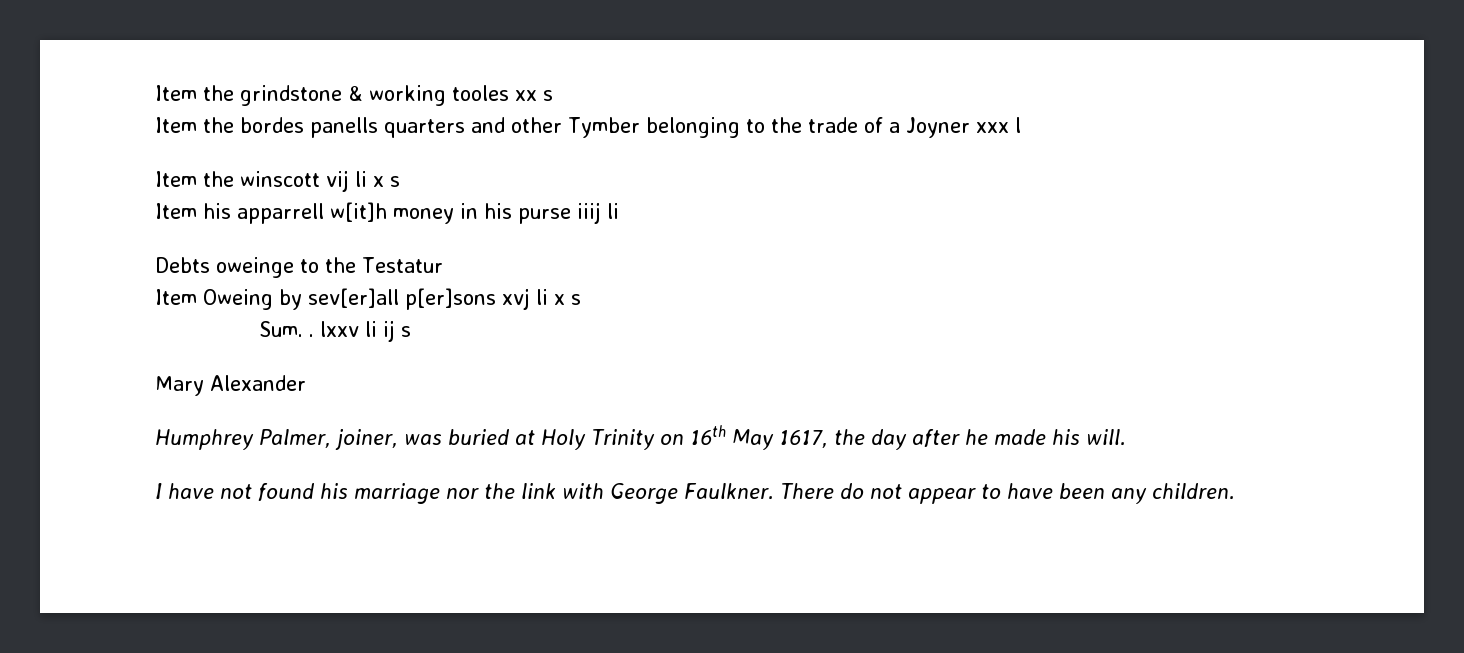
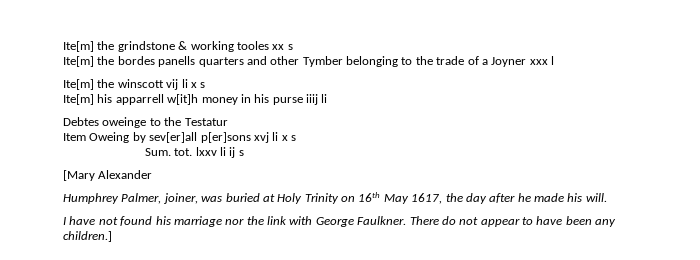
[155,85,197,101] Item -> [63,41,94,52] Ite[m]
[155,117,197,133] Item -> [63,56,94,67] Ite[m]
[155,171,197,187] Item -> [63,79,94,90] Ite[m]
[155,203,197,219] Item -> [63,94,94,105] Ite[m]
[155,257,210,273] Debts -> [63,117,99,126] Debtes
[308,334,314,337] . -> [174,148,193,156] tot.
[155,376,204,396] Mary -> [63,170,95,181] [Mary
[1151,483,1235,500] children. -> [63,231,112,242] children.]

